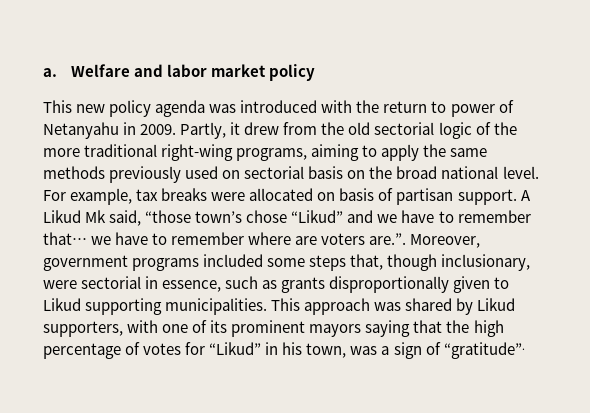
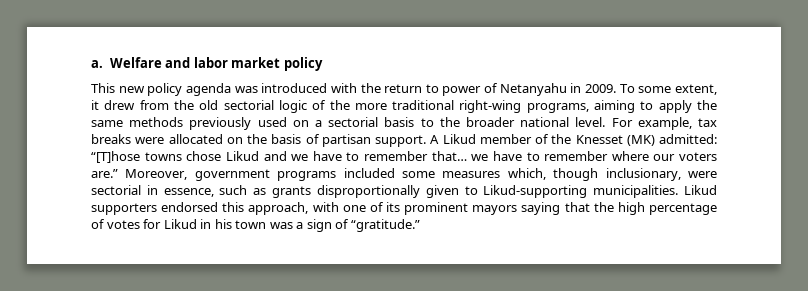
[180,122,227,139] Partly, -> [619,84,717,95] To some extent,
(241, 174) none -> [315,120,322,127] a
[347,166,438,179] on the broad -> [420,117,515,127] to the broader
(336, 196) none -> [247,134,267,144] the
[85,210,344,226] Mk said, “those town’s chose “Likud” -> [479,134,717,146] [91,151,259,163] member of the Knesset (MK) admitted: “[T]hose towns chose Likud
[295,233,407,245] are voters are.”. -> [653,152,717,161] [91,169,118,178] our voters are.”
[309,254,384,271] steps that, -> [442,168,546,180] measures which,
[43,298,516,315] [43,321,123,337] Likud supporting municipalities. This approach was shared by Likud supporters, -> [483,185,717,198] [91,202,309,215] Likud-supporting municipalities. Likud supporters endorsed this approach,
[209,342,262,355] “Likud” -> [163,219,197,229] Likud
[306,343,347,358] town, -> [235,220,267,229] town
[443,342,525,359] “gratitude”. -> [350,219,420,232] “gratitude.”

